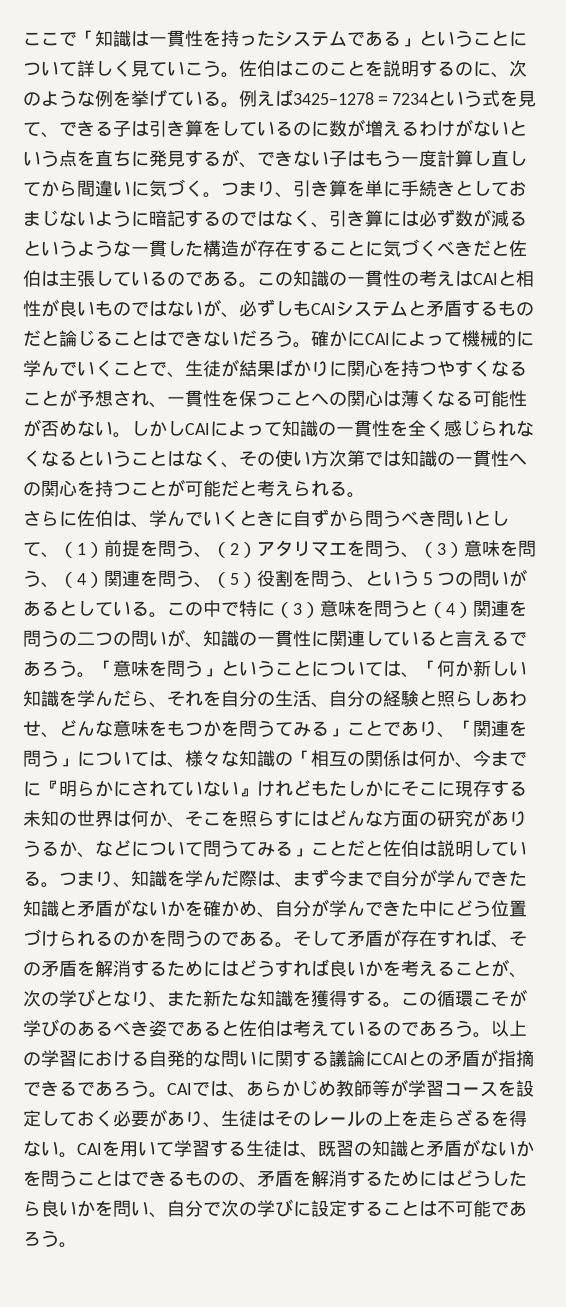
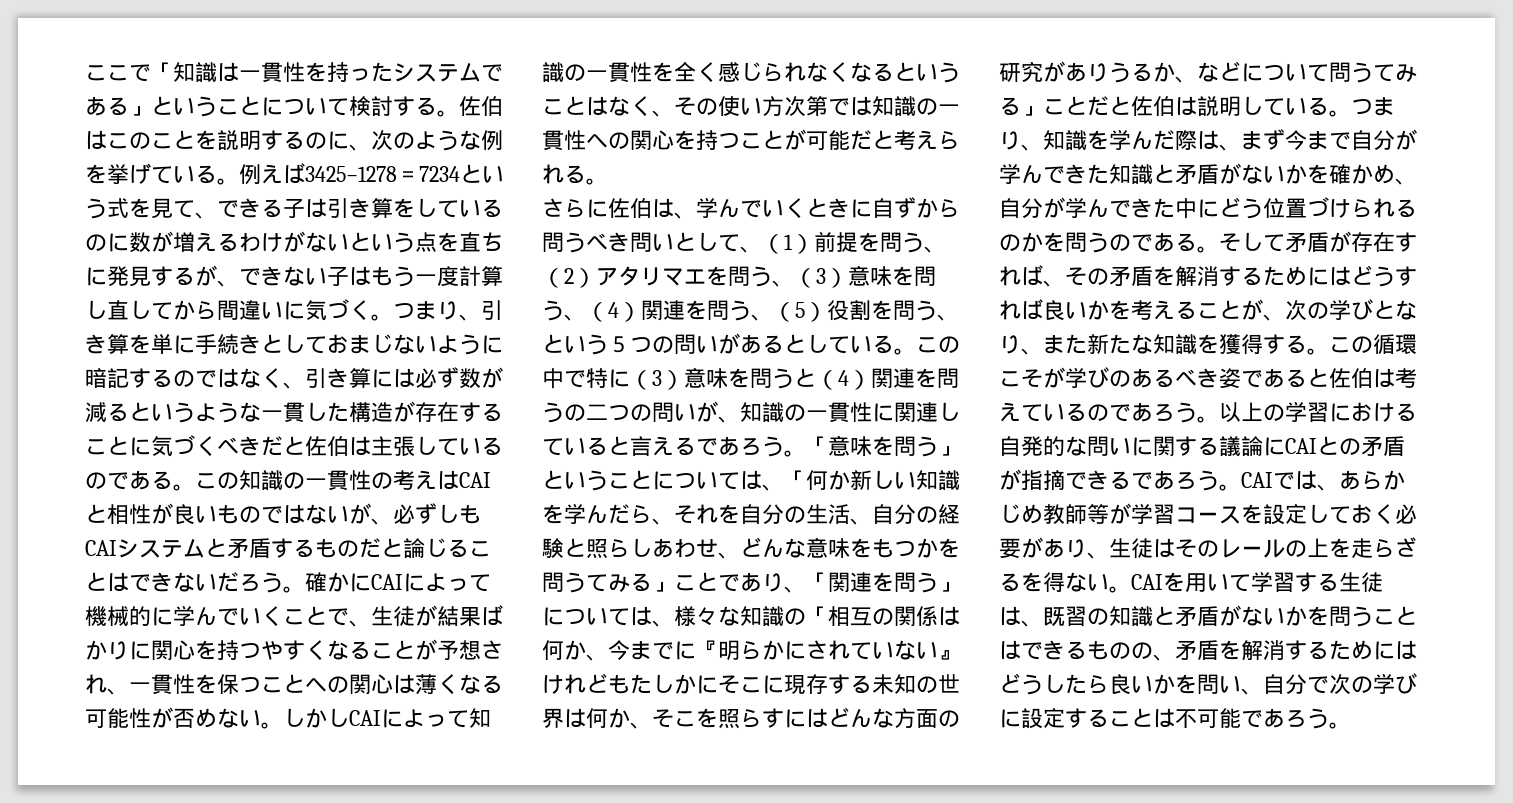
[77,60,221,77] 詳しく見ていこう -> [349,96,437,116] 検討する

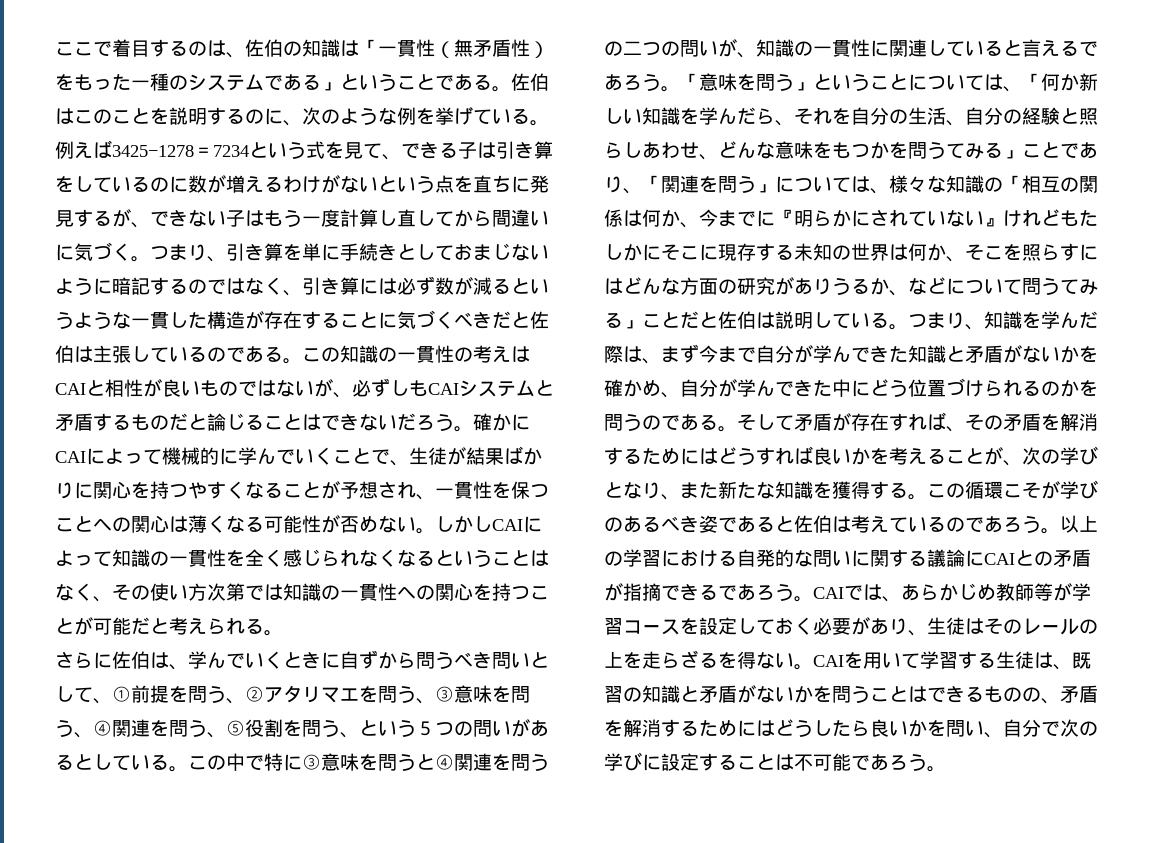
[151,62,393,83] 「知識は一貫性を持った -> [112,39,549,58] [55,73,188,91] 着目するのは、佐伯の知識は「一貫性（無矛盾性）をもった一種の
[261,96,415,116] について検討す -> [435,74,473,91] であ
[762,234,814,254] （1） -> [112,686,131,702] ①
[542,268,596,288] （2） -> [245,686,264,702] ②
[794,268,848,288] （3） -> [435,686,454,702] ③
[586,302,641,322] （4） -> [93,720,112,736] ④
[773,302,827,322] （5） -> [226,720,245,736] ⑤
[630,370,684,390] （3） -> [302,754,321,770] ③
[816,370,871,390] （4） -> [435,754,454,770] ④

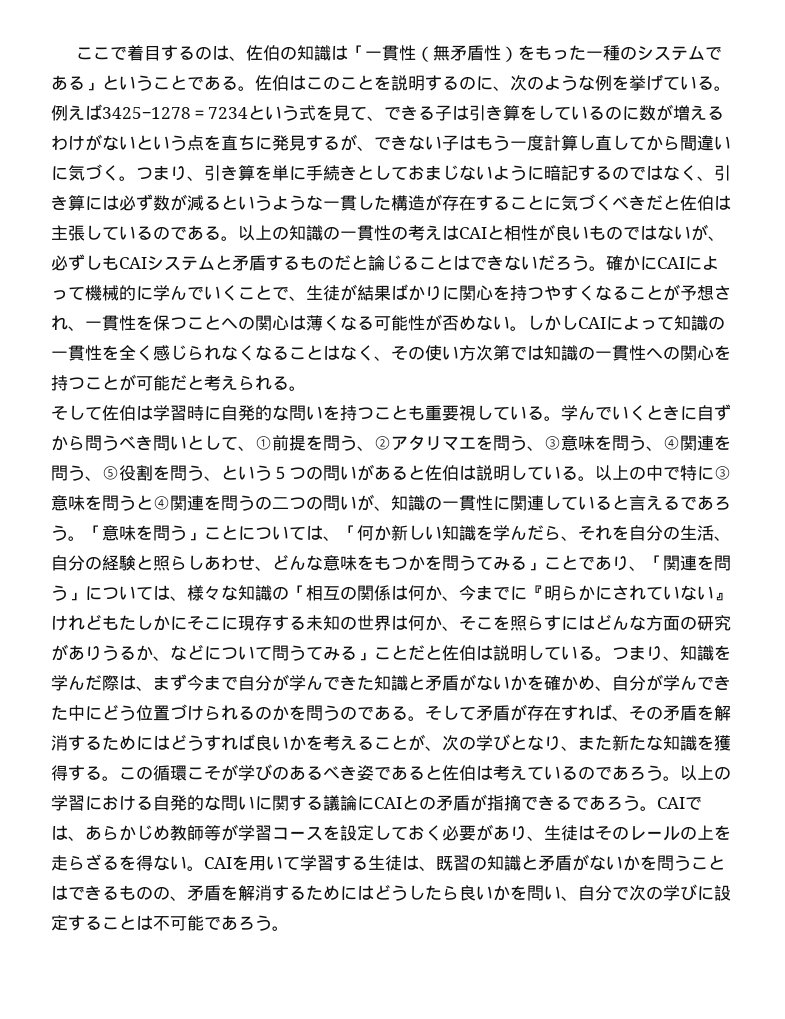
[302,348,321,362] こ -> [238,225,272,241] 以上
[435,550,492,567] という -> (289, 353) none
[55,651,188,670] さらに佐伯は、 -> [51,405,561,421] そして佐伯は学習時に自発的な問いを持つことも重要視している。
[93,754,207,772] している。こ -> [425,465,629,481] 佐伯は説明している。以上
[813,74,870,91] という -> (204, 536) none

